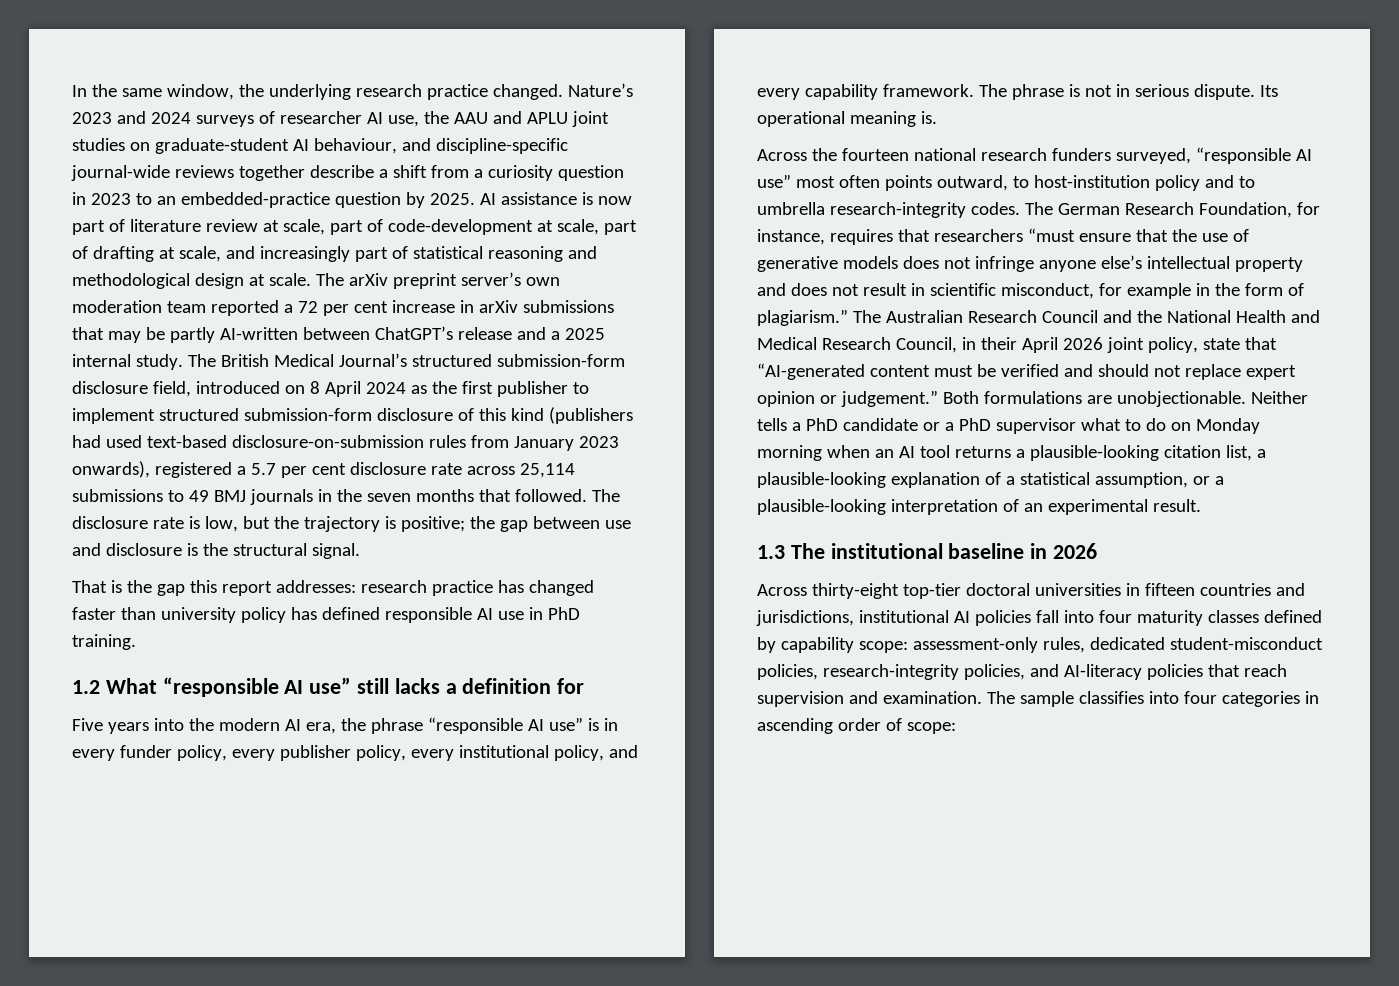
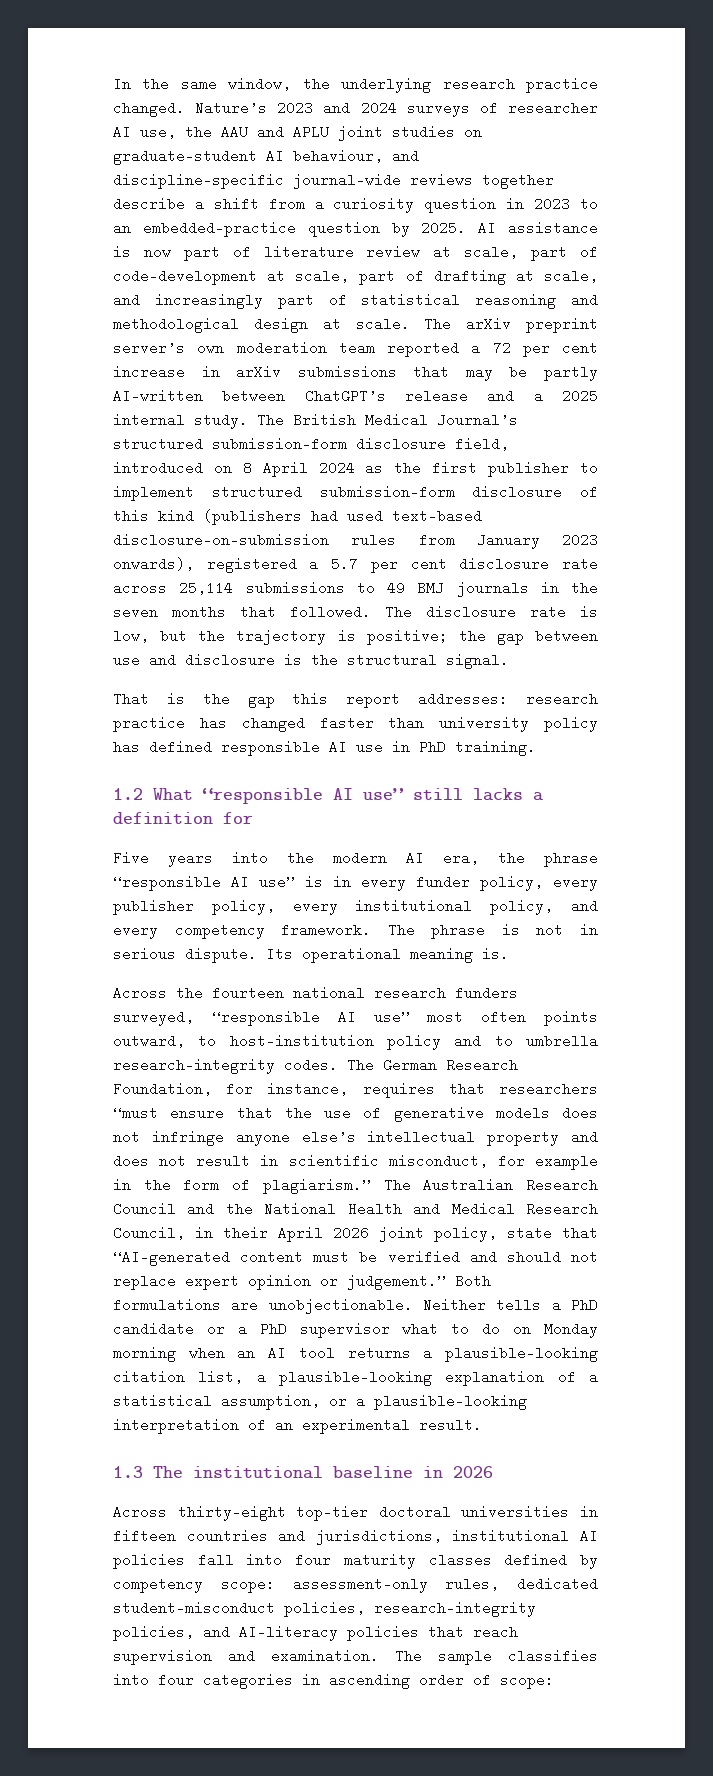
[804,84,878,100] capability -> [174,923,265,939] competency
[780,637,854,653] capability -> [113,1577,203,1593] competency

